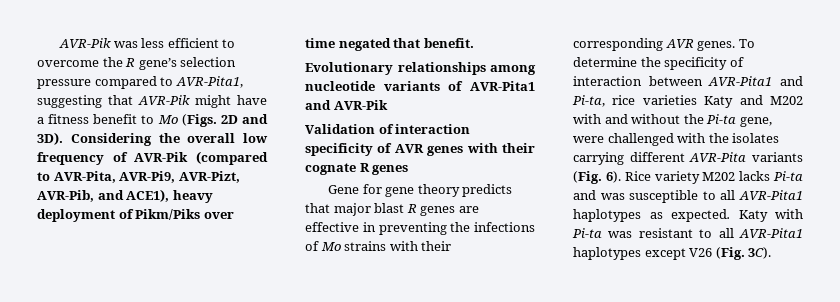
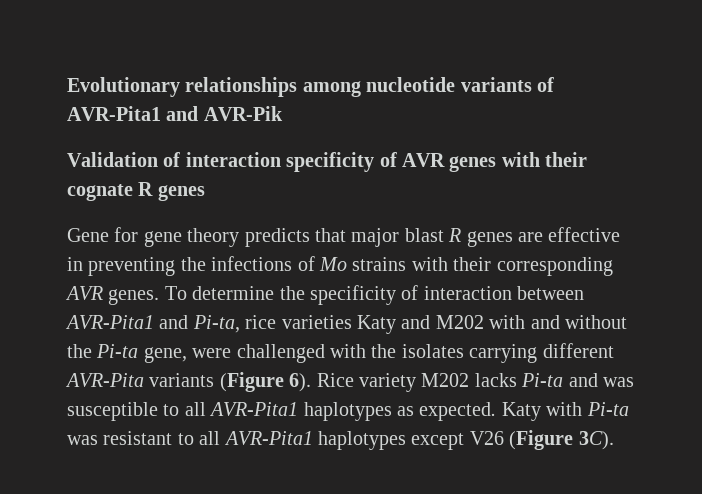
[59,38,236,48] [37,57,237,70] [37,76,243,89] [37,95,267,108] [37,114,268,127] [37,132,268,146] [37,151,268,165] [37,171,240,183] [37,189,213,203] [37,209,234,222] [305,38,474,51] AVR-Pik was less efficient to overcome the R gene’s selection pressure compared to AVR-Pita1, suggesting that AVR-Pik might have a fitness benefit to Mo (Figs. 2D and 3D). Considering the overall low frequency of AVR-Pik (compared to AVR-Pita, AVR-Pi9, AVR-Pizt, AVR-Pib, and ACE1), heavy deployment of Pikm/Piks over time negated that benefit. // -> (67, 87) none
[573,171,602,184] (Fig. -> [219,372,284,392] (Figure
[715,247,745,260] (Fig. -> [509,430,574,450] (Figure

